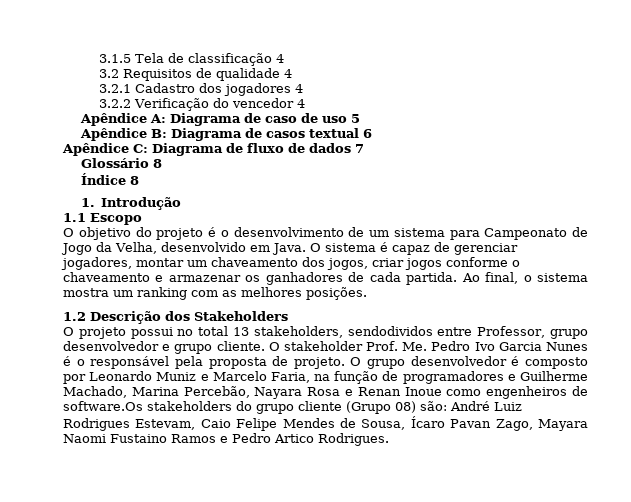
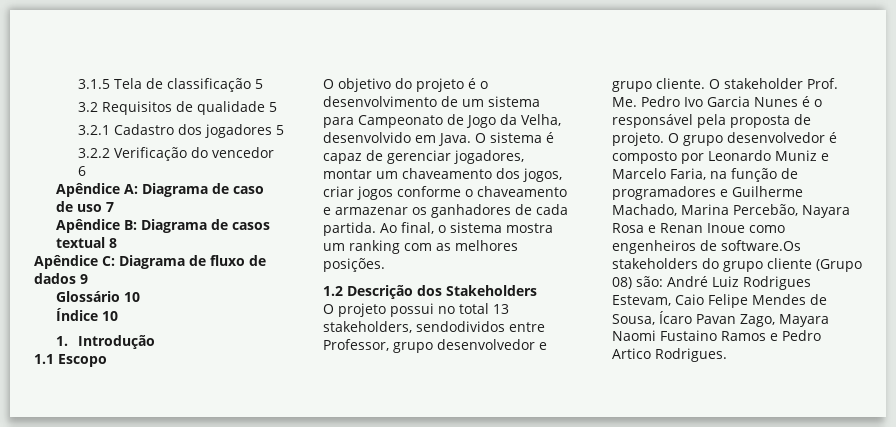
[276,54,285,63] 4 -> [254,79,263,89] 5
[284,69,293,78] 4 -> [268,102,277,112] 5
[295,84,304,93] 4 -> [275,125,284,135] 5
[297,99,306,108] 4 -> [77,166,86,176] 6
[351,114,361,123] 5 -> [105,202,114,212] 7
[363,129,373,138] 6 -> [108,238,117,248] 8
[355,144,364,153] 7 -> [80,274,88,284] 9
[153,159,163,168] 8 -> [123,292,140,302] 10
[130,176,140,185] 8 -> [101,311,118,321] 10

